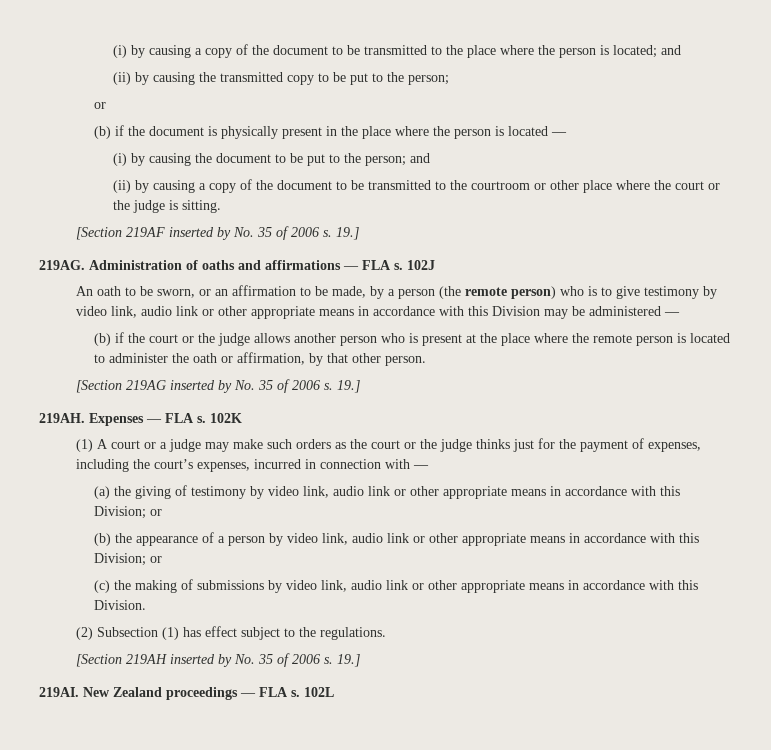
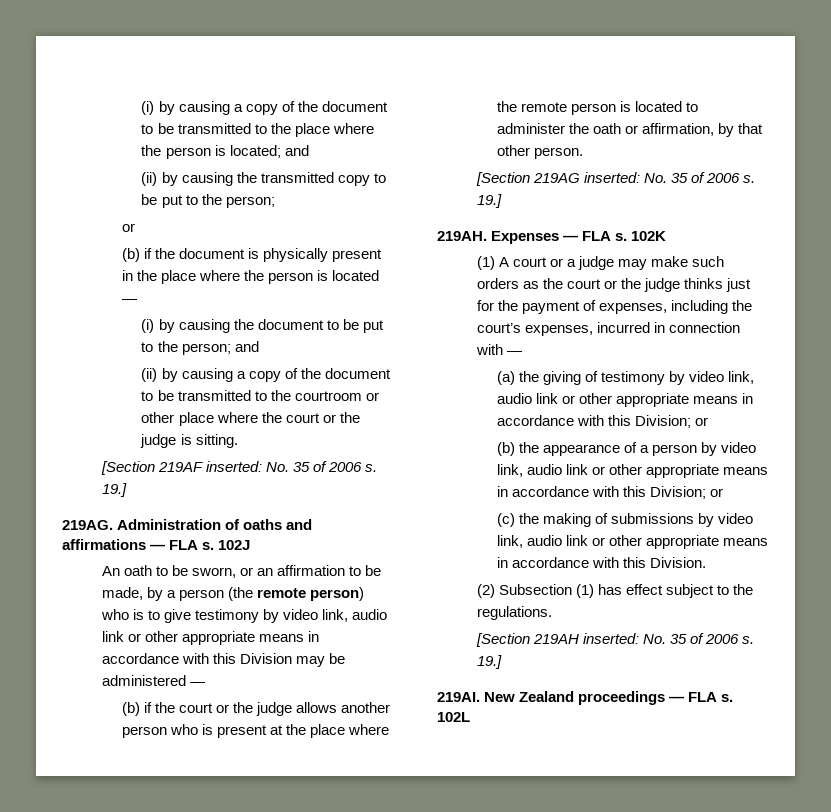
[168,227,231,240] inserted by -> [205,461,262,472] inserted:
[169,380,232,393] inserted by -> [583,172,640,183] inserted:
[169,654,232,667] inserted by -> [582,633,639,644] inserted:

